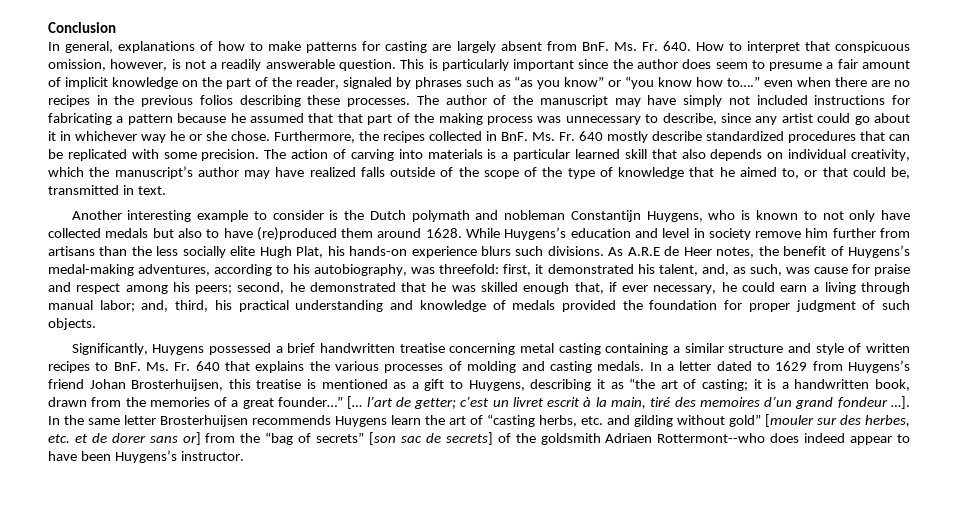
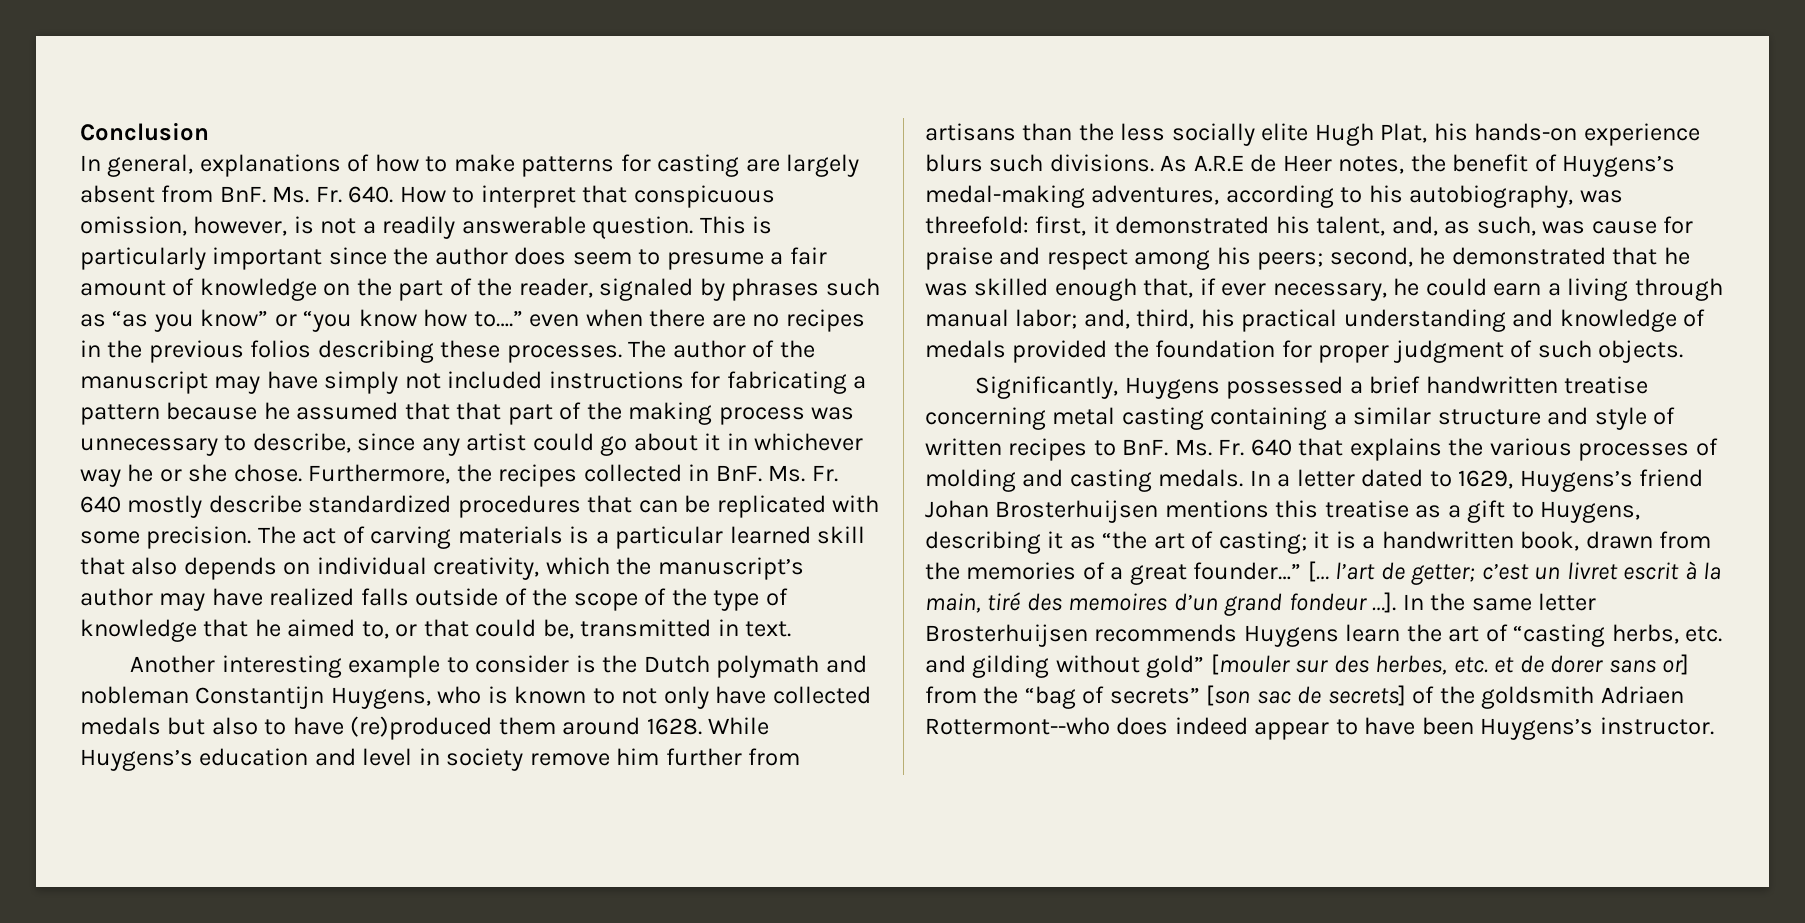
[64,77,108,89] implicit -> (195, 287) none
[291,149,329,159] action -> [302,528,337,544] act
[398,149,423,159] into -> (452, 537) none
[775,361,843,371] 1629 from -> [1458,470,1514,489] 1629,
[131,379,388,391] Brosterhuijsen, this treatise is mentioned -> [995,500,1409,523] Brosterhuijsen mentions this treatise

